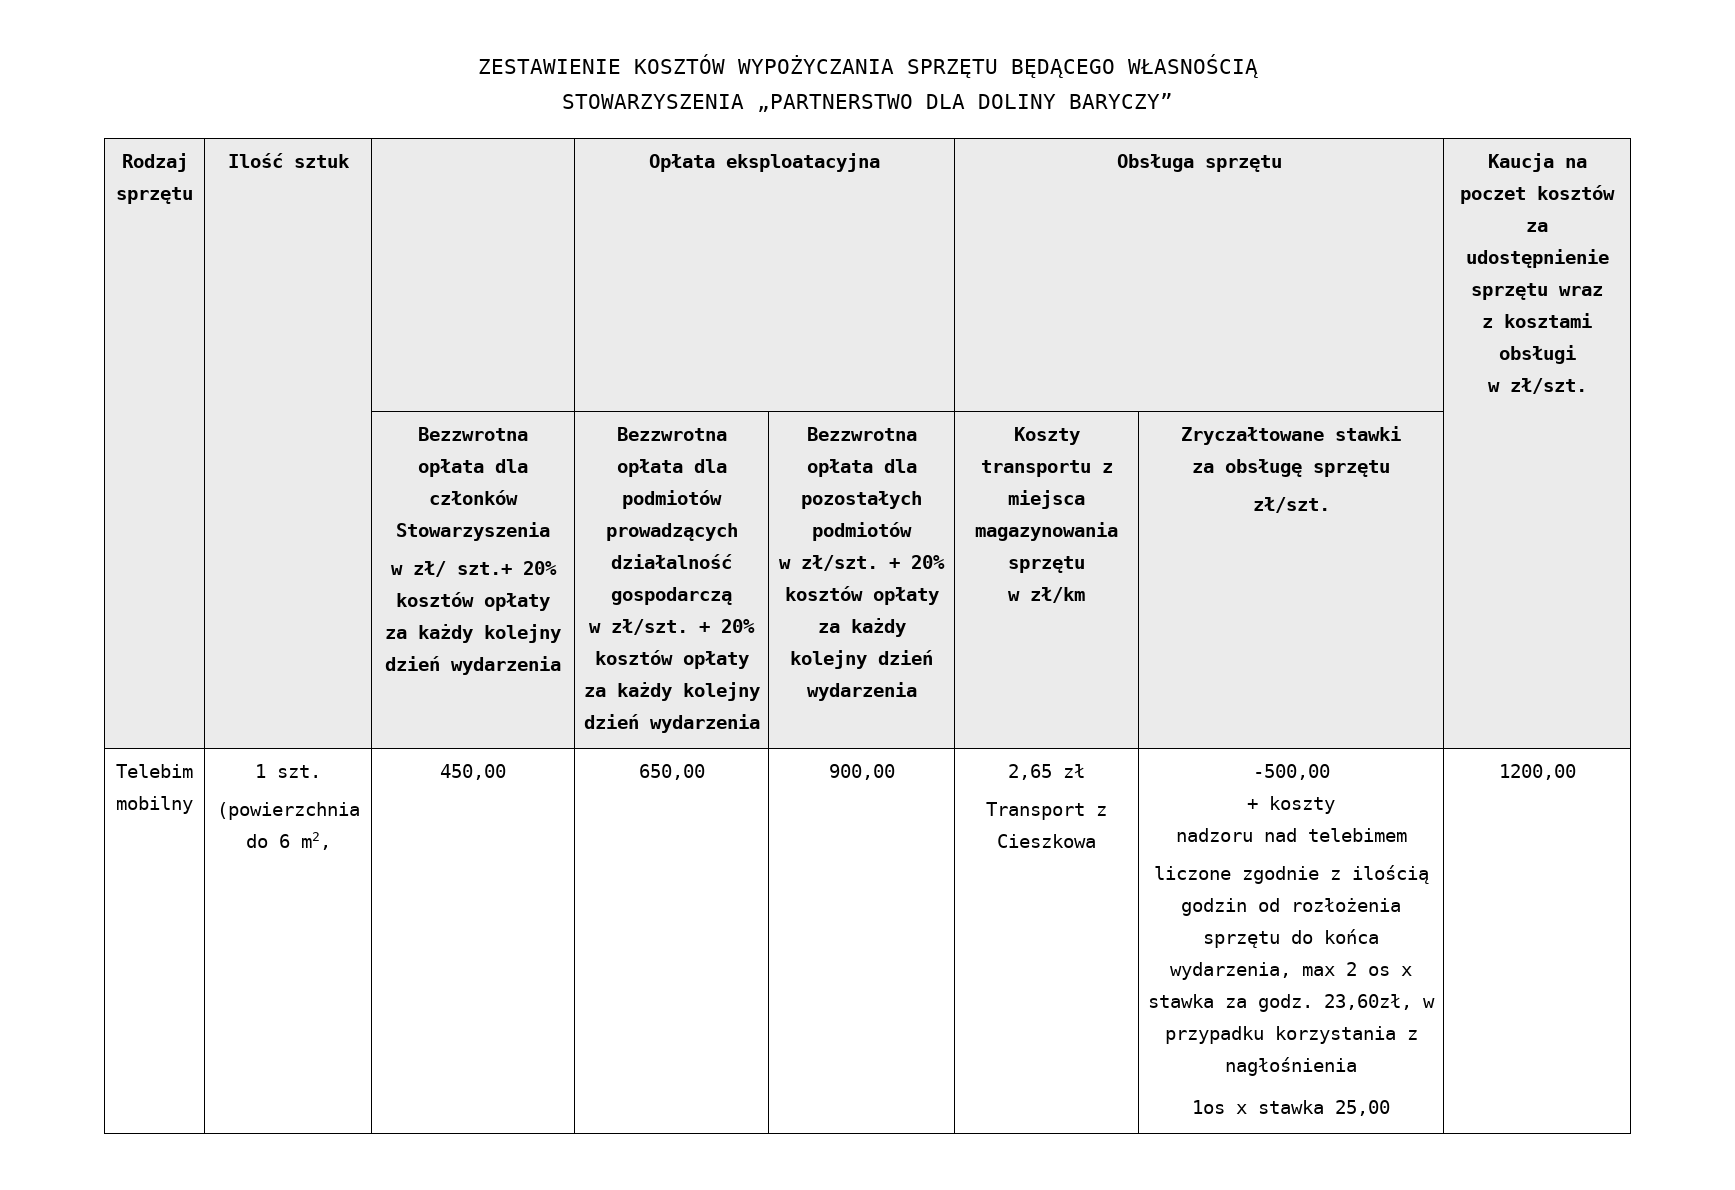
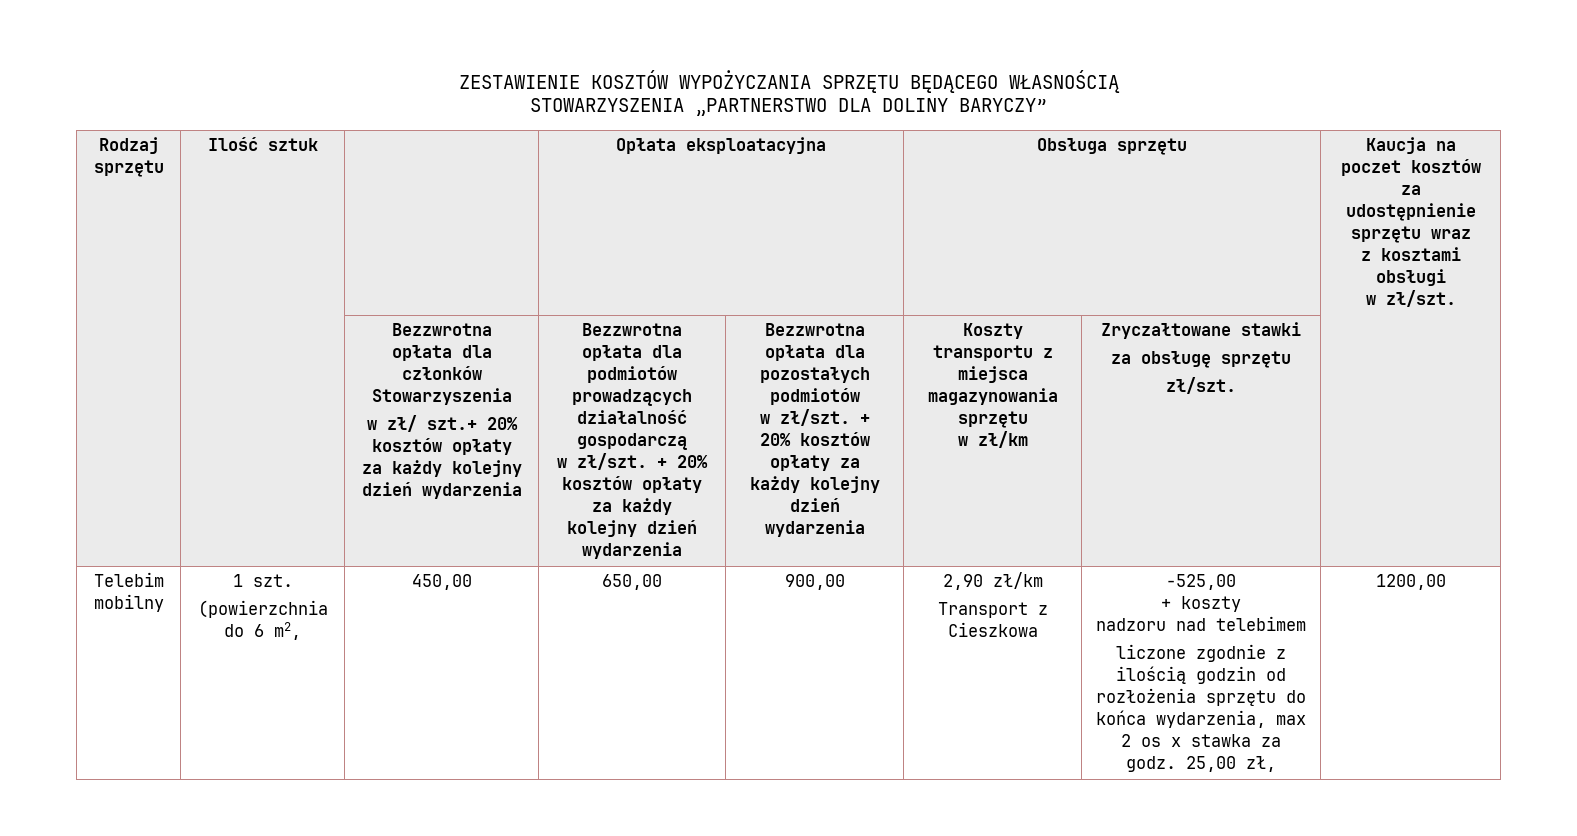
[1008,764,1085,780] 2,65 zł -> [942,572,1043,590] 2,90 zł/km
[1252,764,1330,780] -500,00 -> [1166,574,1236,590] -525,00
[1324,994,1435,1010] [1164,1026,1418,1044] [1225,1057,1357,1076] [1192,1100,1324,1114] 23,60zł, w przypadku korzystania z nagłośnienia // 1os x stawka -> (1176, 764) none
(1390, 1108) none -> [1246,756,1276,772] zł,

